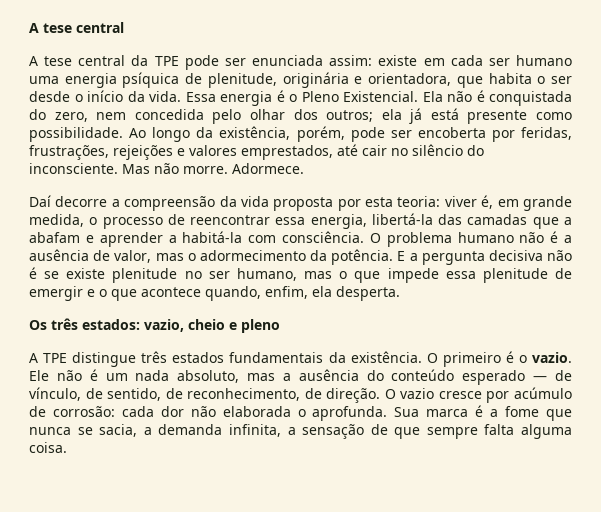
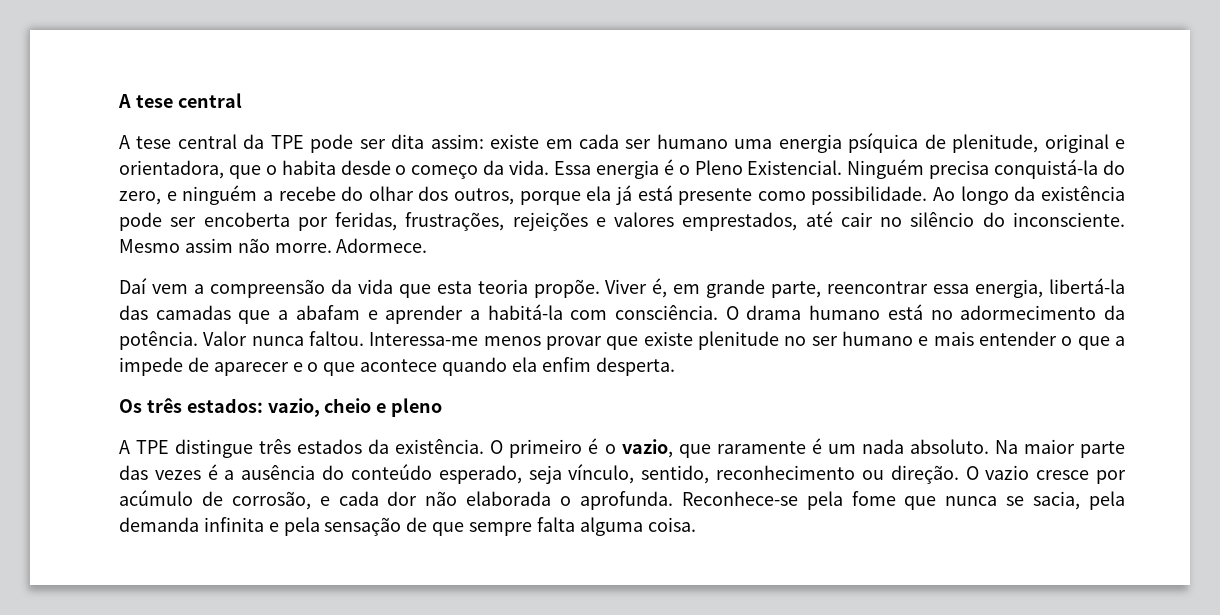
[252,55,324,66] enunciada -> [391,134,425,149] dita
[282,72,349,88] originária -> [1044,134,1109,153] original
[488,73,573,84] habita o ser -> [265,160,336,175] o habita
[87,90,123,102] início -> [411,165,479,179] começo
[422,90,572,106] [29,109,374,124] Ela não é conquistada do zero, nem concedida pelo olhar dos outros; -> [847,159,1126,179] [119,185,581,205] Ninguém precisa conquistá-la do zero, e ninguém a recebe do olhar dos outros, porque
[219,126,345,142] existência, porém, -> [1041,186,1126,201] existência
[122,164,150,174] Mas -> [119,238,233,253] Mesmo assim
[55,196,108,207] decorre -> [151,284,188,294] vem
[273,195,572,211] [29,214,185,229] proposta por esta teoria: viver é, em grande medida, o processo de -> [398,278,822,298] que esta teoria propõe. Viver é, em grande parte,
[386,231,572,247] [29,249,573,265] [29,267,572,283] [29,286,83,301] problema humano não é a ausência de valor, mas o adormecimento da potência. E a pergunta decisiva não é se existe plenitude no ser humano, mas o que impede essa plenitude de emergir -> [746,304,1126,320] [119,331,1126,350] [119,357,289,376] drama humano está no adormecimento da potência. Valor nunca faltou. Interessa-me menos provar que existe plenitude no ser humano e mais entender o que a impede de aparecer
[205,286,332,301] quando, enfim, ela -> [442,357,591,376] quando ela enfim
[229,352,324,363] fundamentais -> (363, 446) none
[531,352,572,363] [29,369,572,385] [29,387,322,401] vazio. Ele não é um nada absoluto, mas a ausência do conteúdo esperado — de vínculo, de sentido, de reconhecimento, de -> [621,438,1125,458] [119,464,884,484] vazio, que raramente é um nada absoluto. Na maior parte das vezes é a ausência do conteúdo esperado, seja vínculo, sentido, reconhecimento ou
[52,406,115,417] corrosão: -> [231,491,330,510] corrosão, e
[394,405,499,417] Sua marca é a -> [681,491,843,510] Reconhece-se pela
[143,424,296,437] a demanda infinita, a -> [1089,491,1125,510] [119,517,320,536] pela demanda infinita e pela

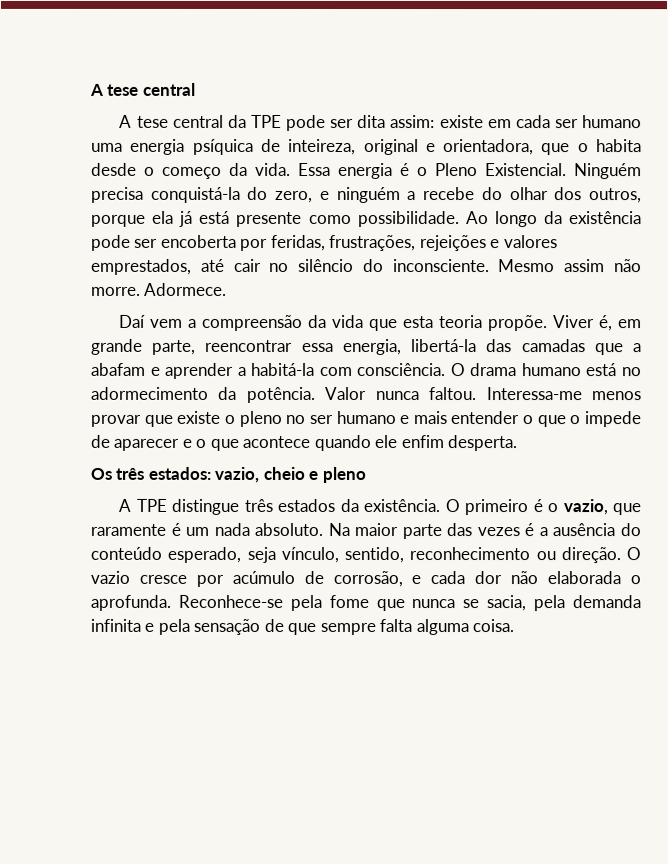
[952,134,1039,153] plenitude, -> [288,138,357,156] inteireza,
[698,331,779,350] plenitude -> [224,410,283,427] o pleno
[1115,336,1126,346] a -> [570,415,582,425] o
[511,357,537,372] ela -> [374,435,398,449] ele

